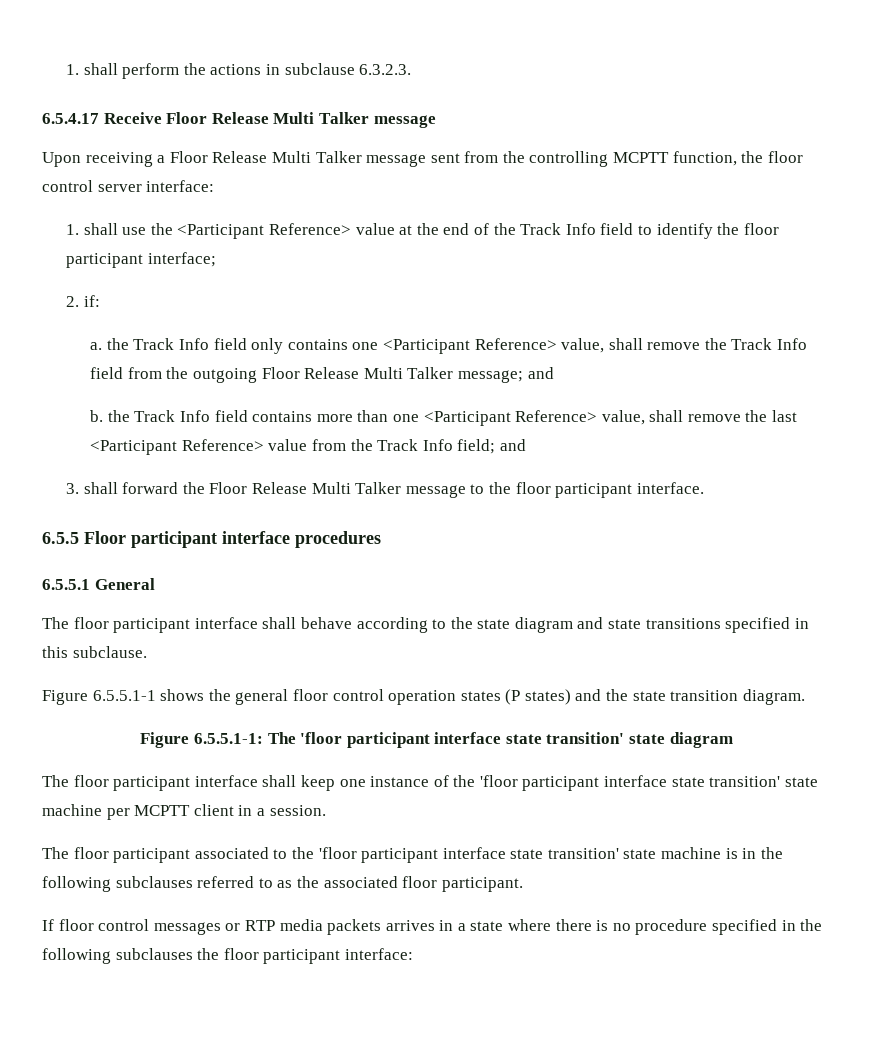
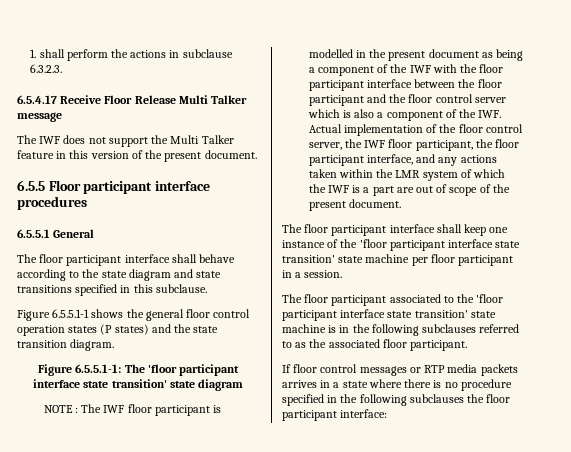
[42,151,803,167] [42,180,215,192] [66,223,779,239] [66,252,216,268] [66,295,100,307] [90,338,808,354] [90,367,554,383] [90,410,798,426] [90,439,526,455] [66,482,704,498] Upon receiving a Floor Release Multi Talker message sent from the controlling MCPTT function, the floor control server interface: // 1. shall use the <Participant Reference> value at the end of the Track Info field to identify the floor participant interface; // 2. if: // a. the Track Info field only contains one <Participant Reference> value, shall remove the Track Info field from the outgoing Floor Release Multi Talker message; and // b. the Track Info field contains more than one <Participant Reference> value, shall remove the last <Participant Reference> value from the Track Info field; and // 3. shall forward the Floor Release Multi Talker message to the floor participant interface. -> [17,135,234,147] [17,150,257,162] The IWF does not support the Multi Talker feature in this version of the present document.
(733, 740) none -> [43,404,221,416] [308,49,523,61] [308,64,504,76] [308,79,502,91] [308,94,506,106] [307,109,502,121] [308,124,523,136] [308,139,519,151] [308,154,497,166] [308,169,505,181] [308,184,510,196] [308,199,401,211] // NOTE : The IWF floor participant is modelled in the present document as being a component of the IWF with the floor participant interface between the floor participant and the floor control server which is also a component of the IWF. Actual implementation of the floor control server, the IWF floor participant, the floor participant interface, and any actions taken within the LMR system of which the IWF is a part are out of scope of the present document.
[134,804,234,816] MCPTT client -> [430,254,514,266] floor participant

